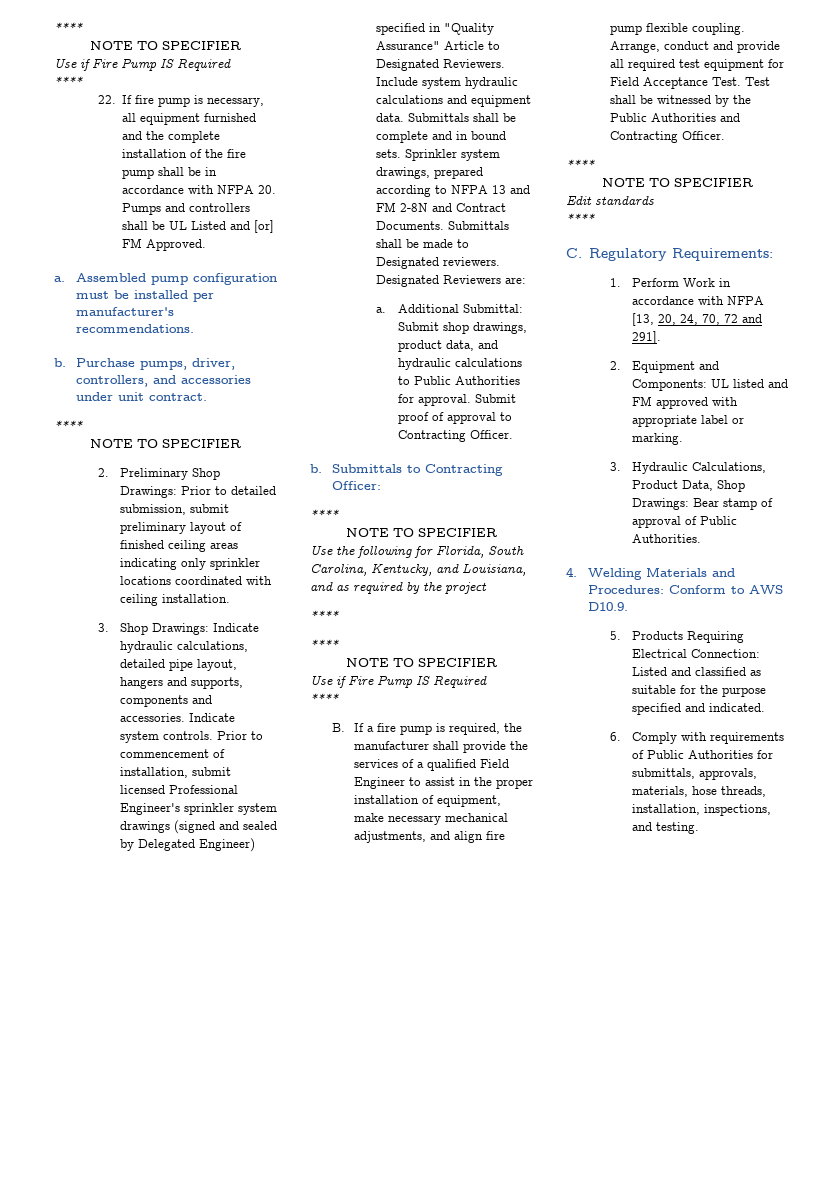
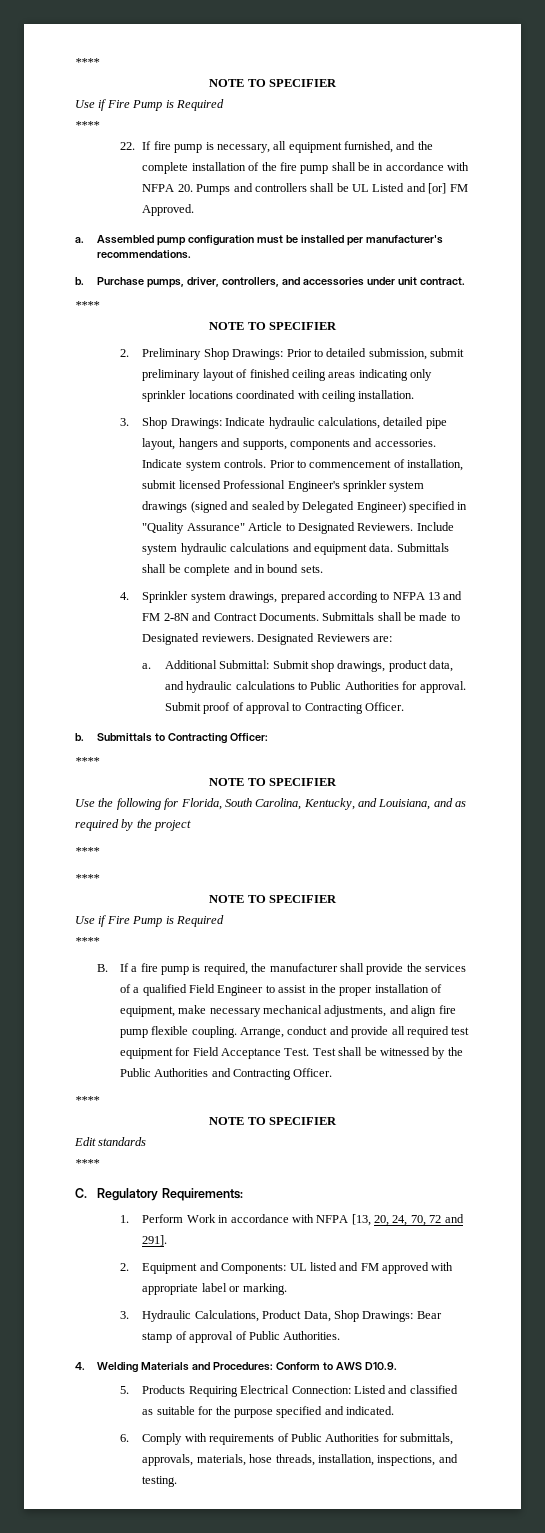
[54,22,83,32] [90,41,241,50] [54,58,174,71] **** // NOTE TO SPECIFIER // Use if Fire Pump IS -> [75,58,100,66] [209,79,337,87] [75,99,174,111] **** // NOTE TO SPECIFIER // Use if Fire Pump is
[204,113,257,122] furnished -> [344,141,394,153] furnished,
(401, 153) none -> [119,592,129,600] // 4.
[416,676,430,685] IS -> [165,916,174,924] is

